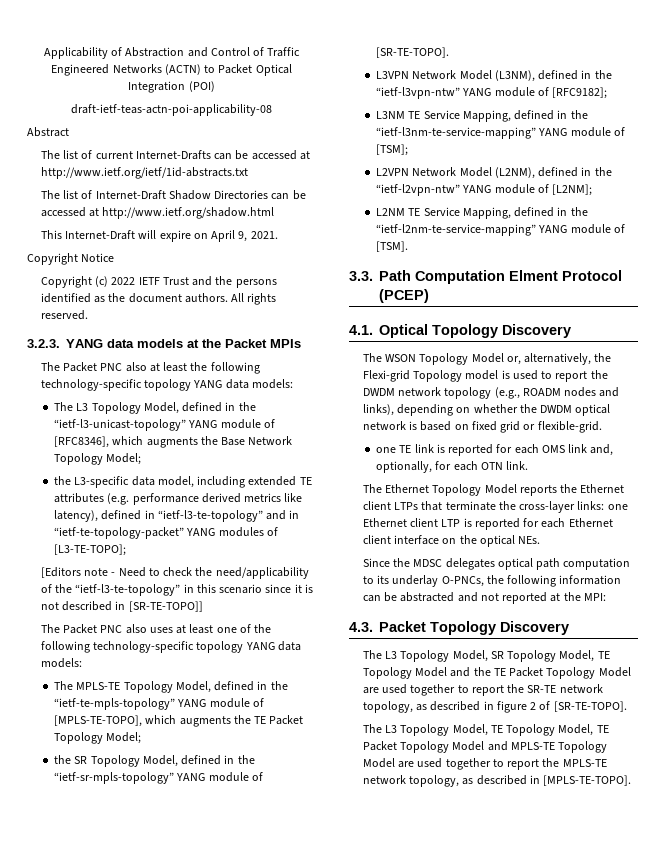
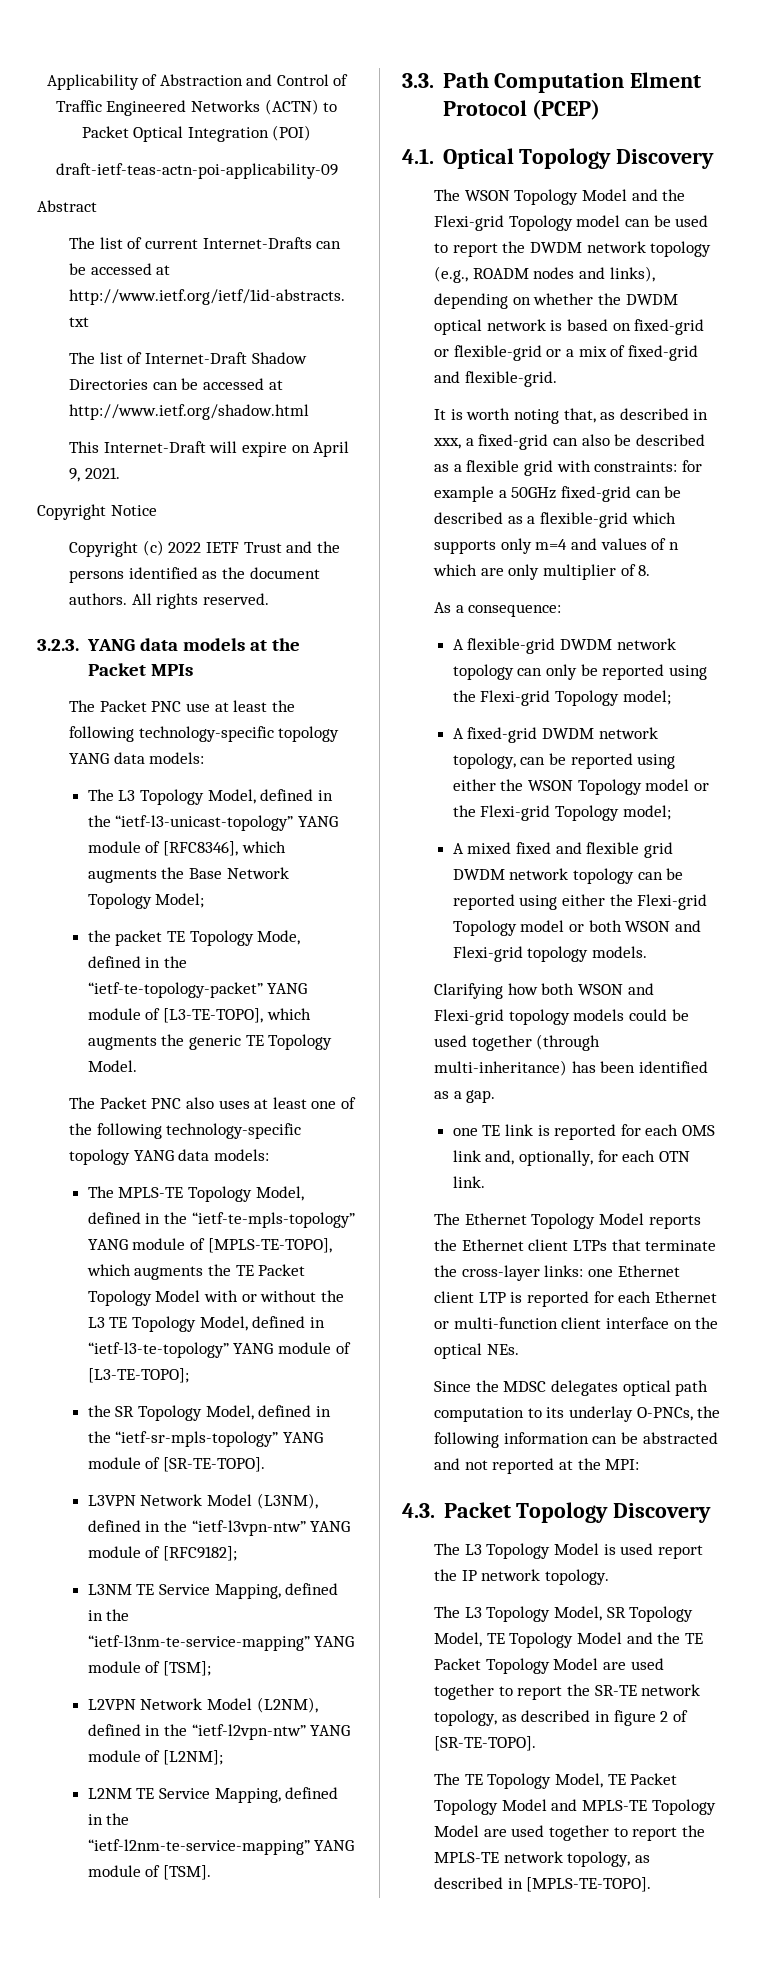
[71,104,272,116] draft-ietf-teas-actn-poi-applicability-08 -> [55,163,338,179] draft-ietf-teas-actn-poi-applicability-09
[125,362,147,372] also -> [185,703,210,712] use
[74,476,312,488] [54,493,303,505] [54,510,300,522] [54,527,278,539] [54,544,127,556] [40,567,309,579] [40,584,313,596] [40,601,203,612] L3-specific data model, including extended TE attributes (e.g. performance derived metrics like latency), defined in “ietf-l3-te-topology” and in “ietf-te-topology-packet” YANG modules of [L3-TE-TOPO]; // [Editors note - Need to check the need/applicability of the “ietf-l3-te-topology” in this scenario since it is not described in [SR-TE-TOPO]] -> [115,930,301,946] [87,956,188,968] [87,982,308,998] [87,1008,311,1023] [87,1034,333,1050] [87,1060,137,1072] packet TE Topology Mode, defined in the “ietf-te-topology-packet” YANG module of [L3-TE-TOPO], which augments the generic TE Topology Model.
[106,732,142,744] Model; -> [155,1290,344,1302] [87,1316,325,1332] [87,1342,351,1358] [87,1368,189,1383] Model with or without the L3 TE Topology Model, defined in “ietf-l3-te-topology” YANG module of [L3-TE-TOPO];
[506,353,612,365] [362,370,510,382] or, alternatively, the Flexi-grid Topology model is -> [631,189,686,201] [434,215,671,231] and the Flexi-grid Topology model can be
[471,421,602,433] fixed grid or flexible-grid. -> [634,319,705,335] [434,345,698,361] [434,371,557,387] [434,408,709,424] [433,434,705,450] [434,460,702,476] [434,486,682,502] [434,512,676,528] [434,538,679,554] [433,564,651,580] [434,602,562,617] [452,638,676,654] [452,664,707,680] [452,690,671,706] [452,727,658,743] [452,753,676,769] [452,779,709,795] [452,805,671,821] [452,842,673,858] [452,868,684,884] [452,894,708,910] [452,920,701,936] [452,946,648,962] [434,983,654,999] [434,1009,689,1025] [434,1034,601,1051] [434,1060,708,1076] [434,1090,496,1103] fixed-grid or flexible-grid or a mix of fixed-grid and flexible-grid. // It is worth noting that, as described in xxx, a fixed-grid can also be described as a flexible grid with constraints: for example a 50GHz fixed-grid can be described as a flexible-grid which supports only m=4 and values of n which are only multiplier of 8. // As a consequence: // A flexible-grid DWDM network topology can only be reported using the Flexi-grid Topology model; // A fixed-grid DWDM network topology, can be reported using either the WSON Topology model or the Flexi-grid Topology model; // A mixed fixed and flexible grid DWDM network topology can be reported using either the Flexi-grid Topology model or both WSON and Flexi-grid topology models. // Clarifying how both WSON and Flexi-grid topology models could be used together (through multi-inheritance) has been identified as a gap.
(613, 522) none -> [434,1317,558,1329] or multi-function
(569, 628) none -> [434,1543,703,1559] [434,1569,609,1585] // The L3 Topology Model is used report the IP network topology.
[385,724,488,736] L3 Topology Model, -> (461, 1779) none

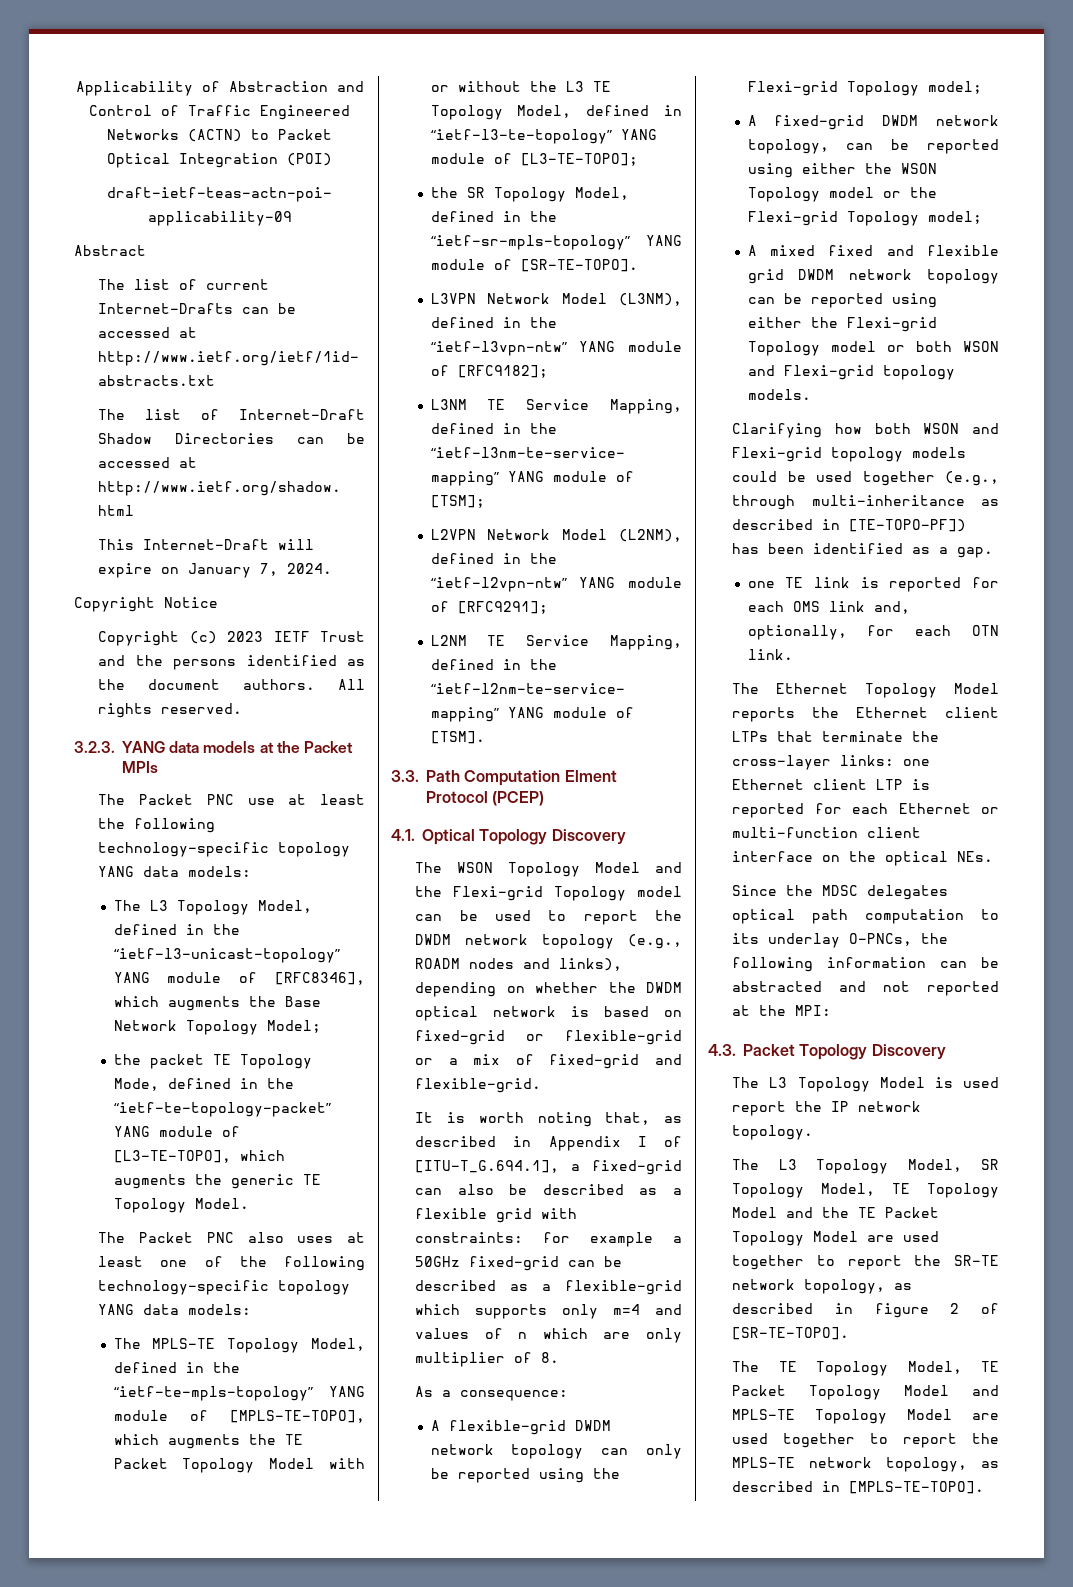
[313,441,350,457] [69,467,120,482] April 9, 2021. -> [188,563,333,578] January 7, 2024.
[168,542,202,553] 2022 -> [227,631,264,642] 2023
[163,1750,224,1765] [L2NM]; -> [457,601,548,614] [RFC9291];
[433,438,462,449] xxx, -> [548,1136,682,1151] [415,1160,560,1173] Appendix I of [ITU-T_G.694.1],
[536,1034,601,1051] [434,1060,568,1076] (through multi-inheritance) -> [945,471,999,486] [732,495,999,510] [732,519,967,532] (e.g., through multi-inheritance as described in [TE-TOPO-PF])

